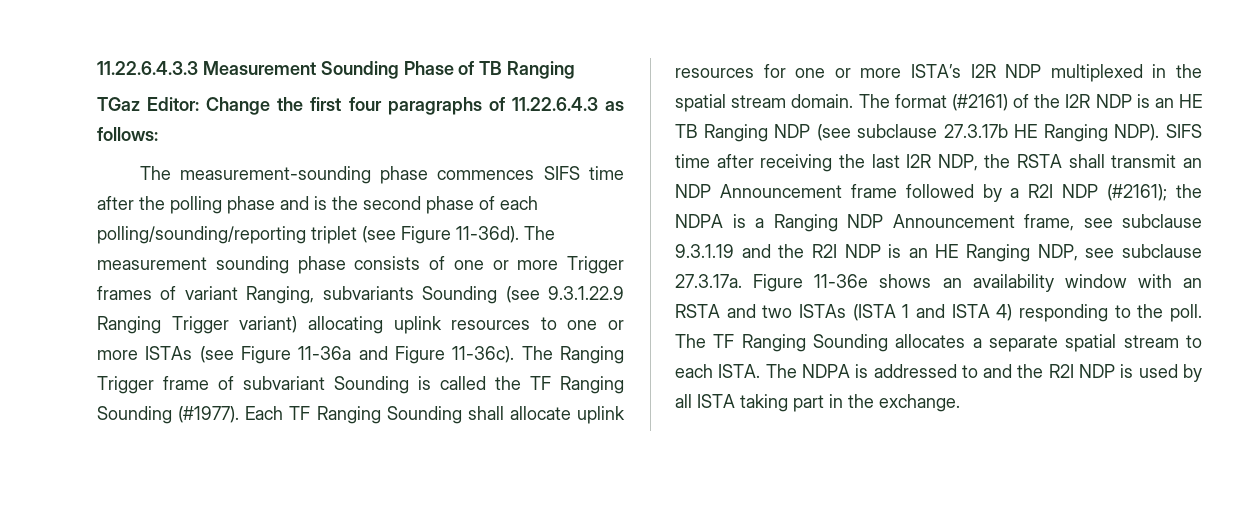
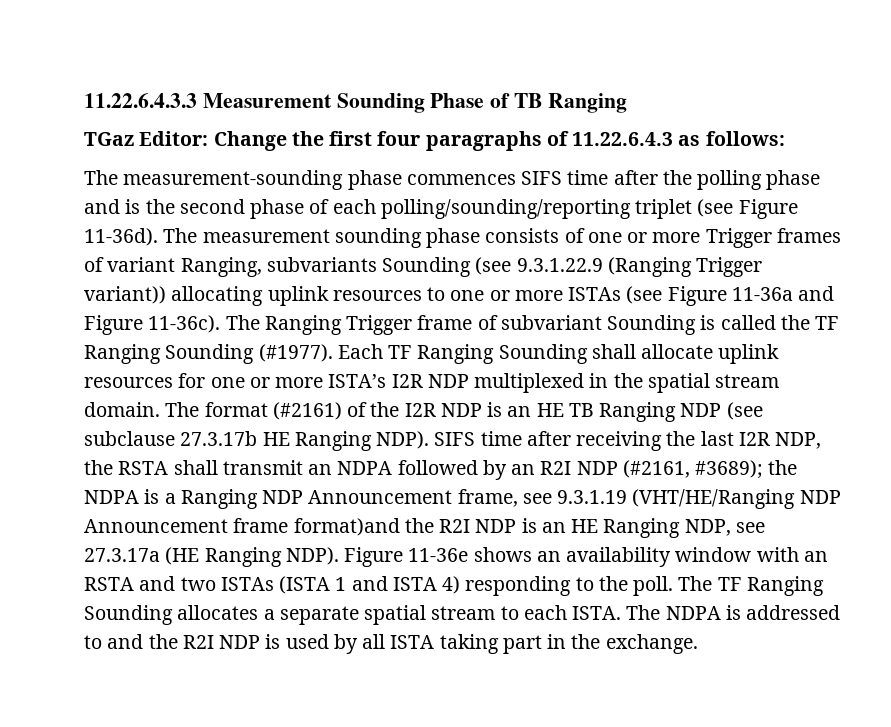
[97,316,298,334] Ranging Trigger variant) -> [607,257,763,277] [84,286,166,304] (Ranging Trigger variant))
[675,184,897,198] NDP Announcement frame -> [337,461,393,475] NDPA
[1010,184,1168,201] a R2I NDP (#2161); -> [511,460,764,479] an R2I NDP (#2161, #3689);
[1122,214,1202,228] [675,244,771,258] subclause 9.3.1.19 and -> [557,489,841,509] [84,518,400,536] 9.3.1.19 (VHT/HE/Ranging NDP Announcement frame format)and
[1122,244,1202,258] [675,274,742,288] subclause 27.3.17a. -> [84,547,339,567] 27.3.17a (HE Ranging NDP).

